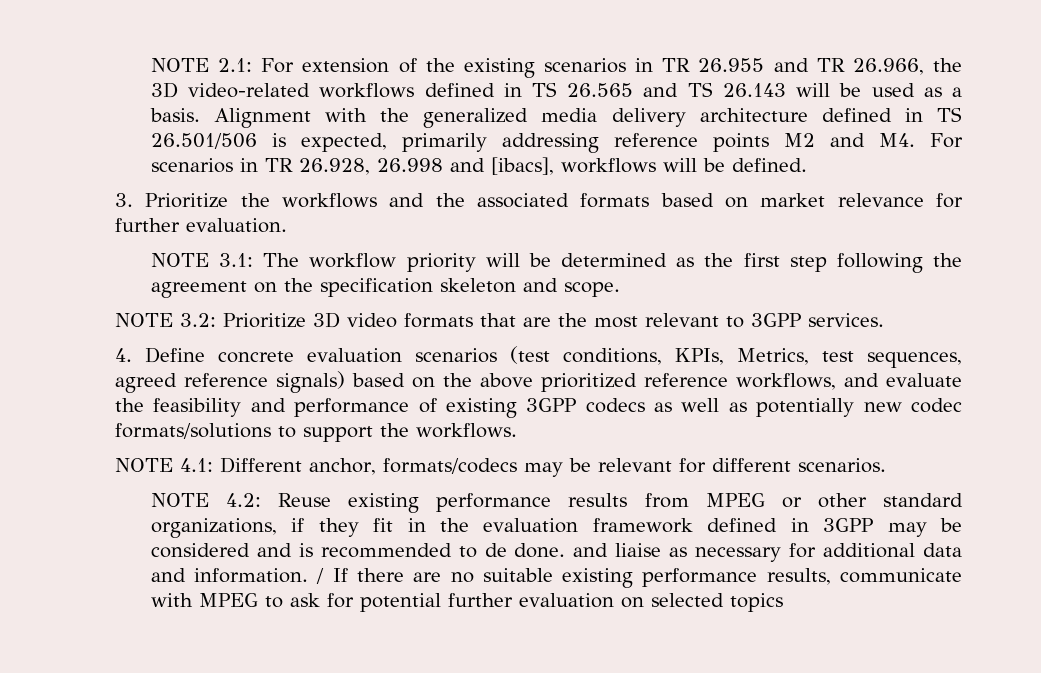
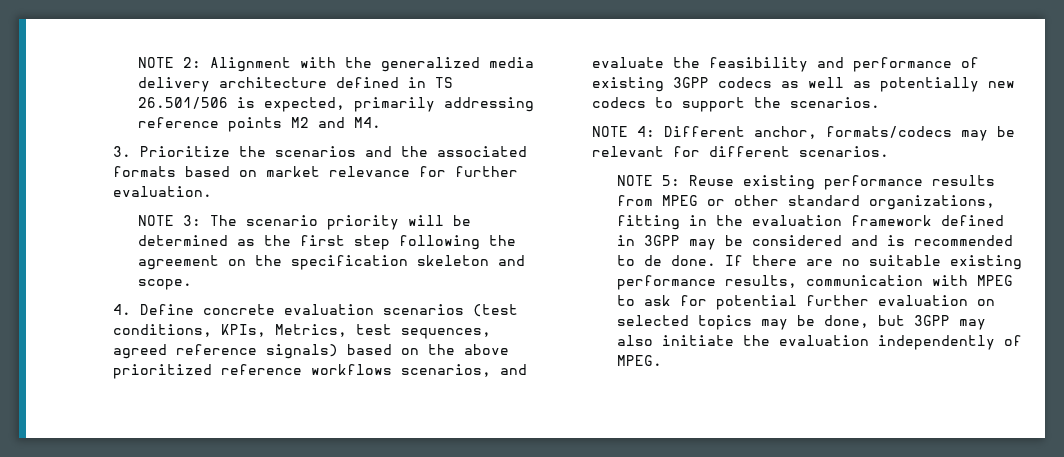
[150,58,962,78] [150,82,962,98] [149,108,200,122] NOTE 2.1: For extension of the existing scenarios in TR 26.955 and TR 26.966, the 3D video-related workflows defined in TS 26.565 and TS 26.143 will be used as a basis. -> [137,57,201,68] NOTE 2:
[930,133,964,148] [150,157,807,175] For scenarios in TR 26.928, 26.998 and [ibacs], workflows will be defined. -> (381, 122) none
[281,193,377,208] workflows -> [275,146,357,157] scenarios
[219,253,397,268] 3.1: The workflow -> [182,215,318,226] 3: The scenario
[114,312,884,328] // NOTE 3.2: Prioritize 3D video formats that are the most relevant to 3GPP services. -> (192, 284) none
[735,373,836,390] workflows, -> [311,364,492,377] workflows scenarios,
[911,398,963,413] [114,423,271,439] codec formats/solutions -> [592,97,647,108] codecs
[415,423,517,438] [114,458,213,472] workflows. // NOTE 4.1: -> [790,97,881,108] [592,126,656,137] scenarios. // NOTE 4:
[226,493,262,507] 4.2: -> [661,175,680,186] 5:
[291,518,394,537] if they fit -> [616,215,680,230] fitting
[573,543,962,562] [150,568,325,584] and liaise as necessary for additional data and information. / -> (716, 260) none
[840,568,963,583] communicate -> [805,275,923,286] communication
(783, 602) none -> [760,315,986,330] [616,335,1022,350] [616,355,662,366] may be done, but 3GPP may also initiate the evaluation independently of MPEG.

